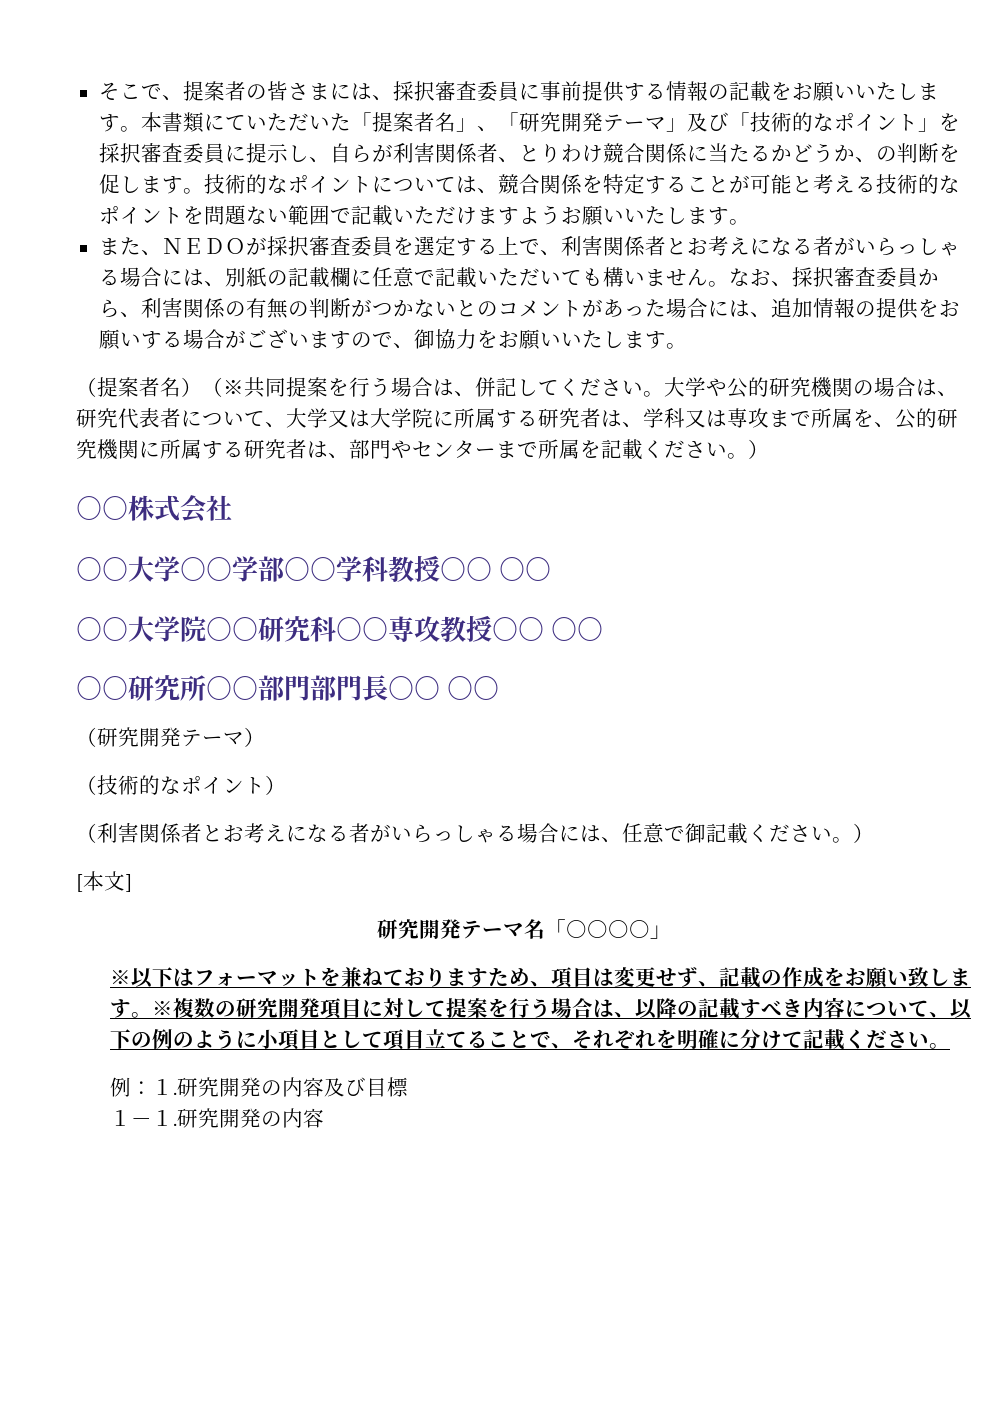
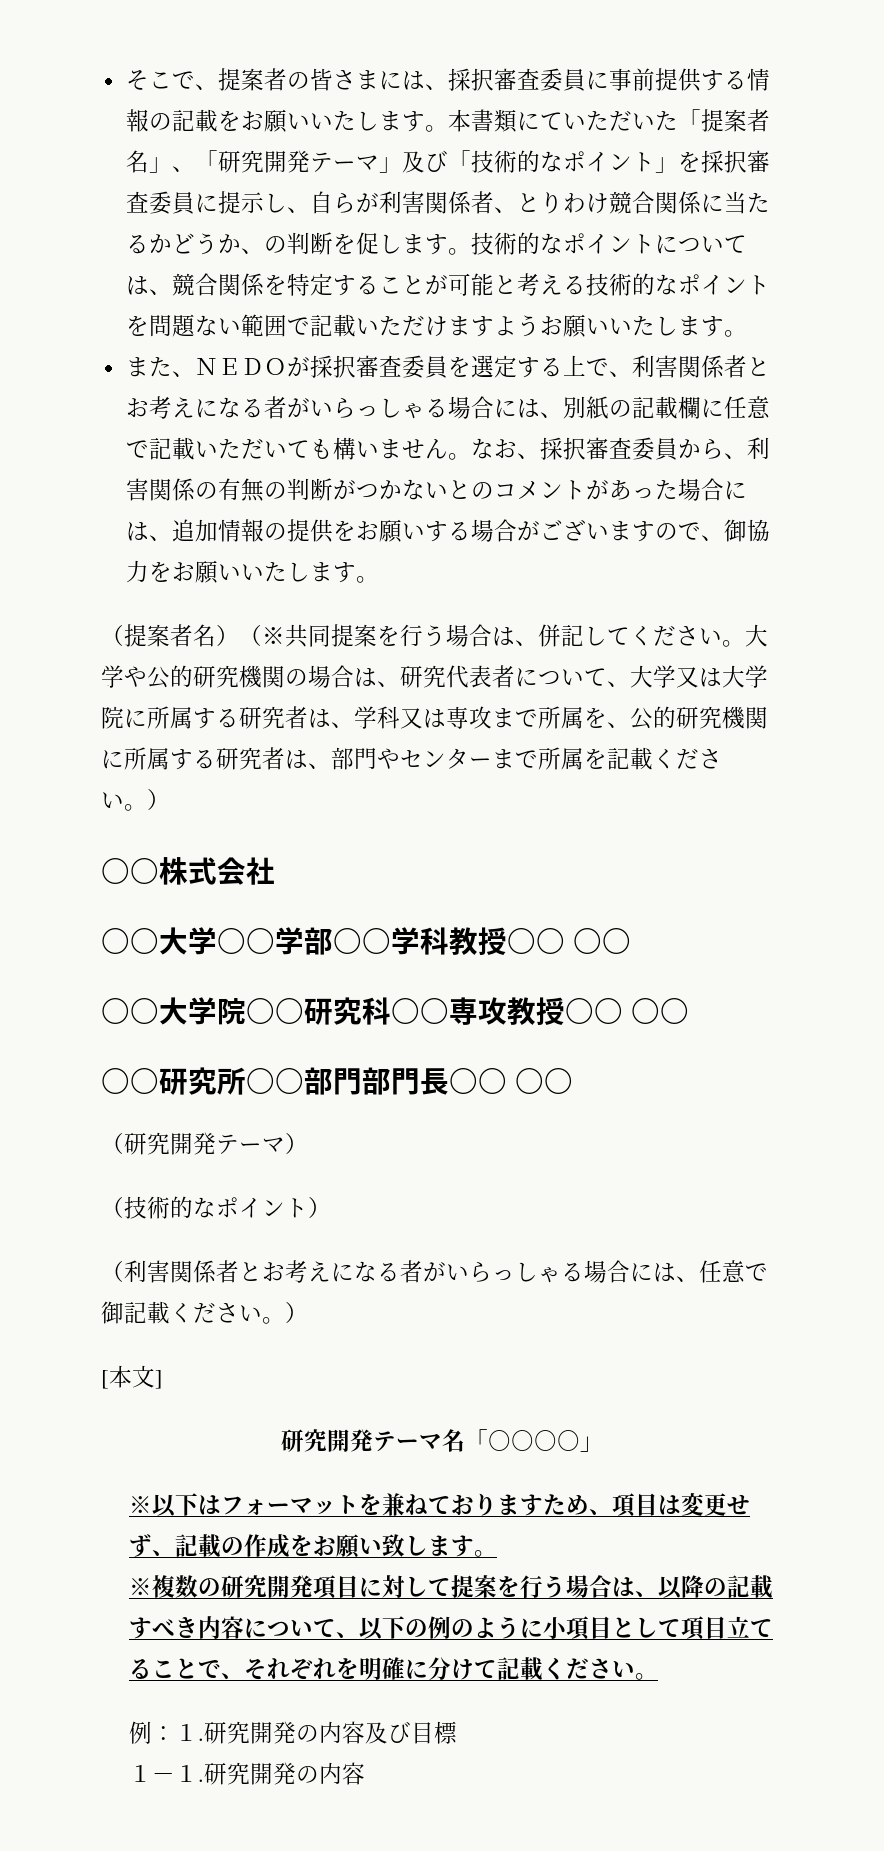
(152, 1015) none -> (497, 1553) //

